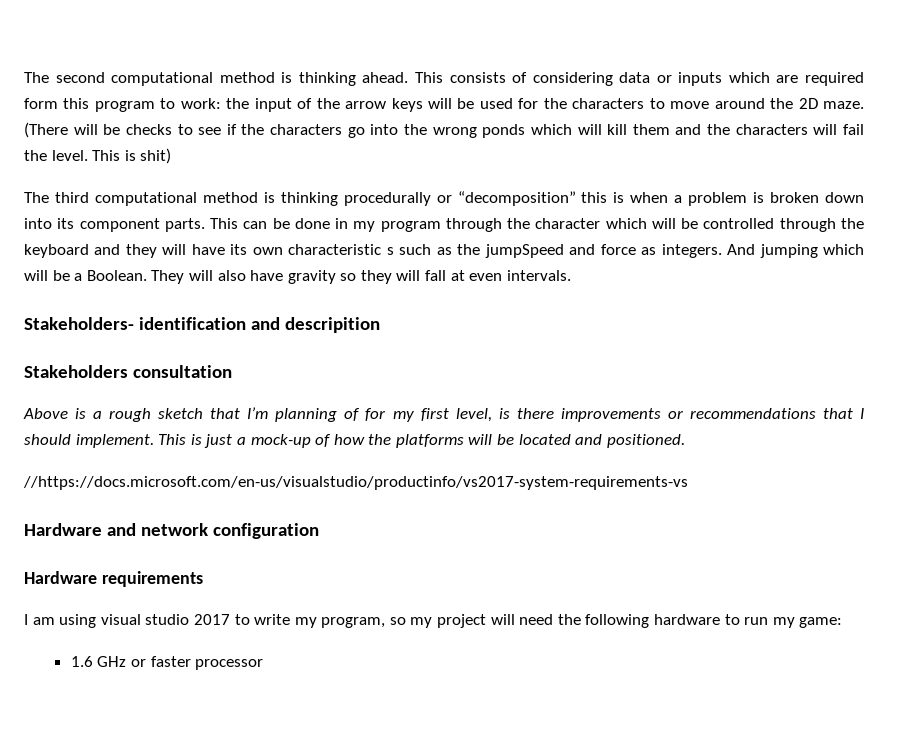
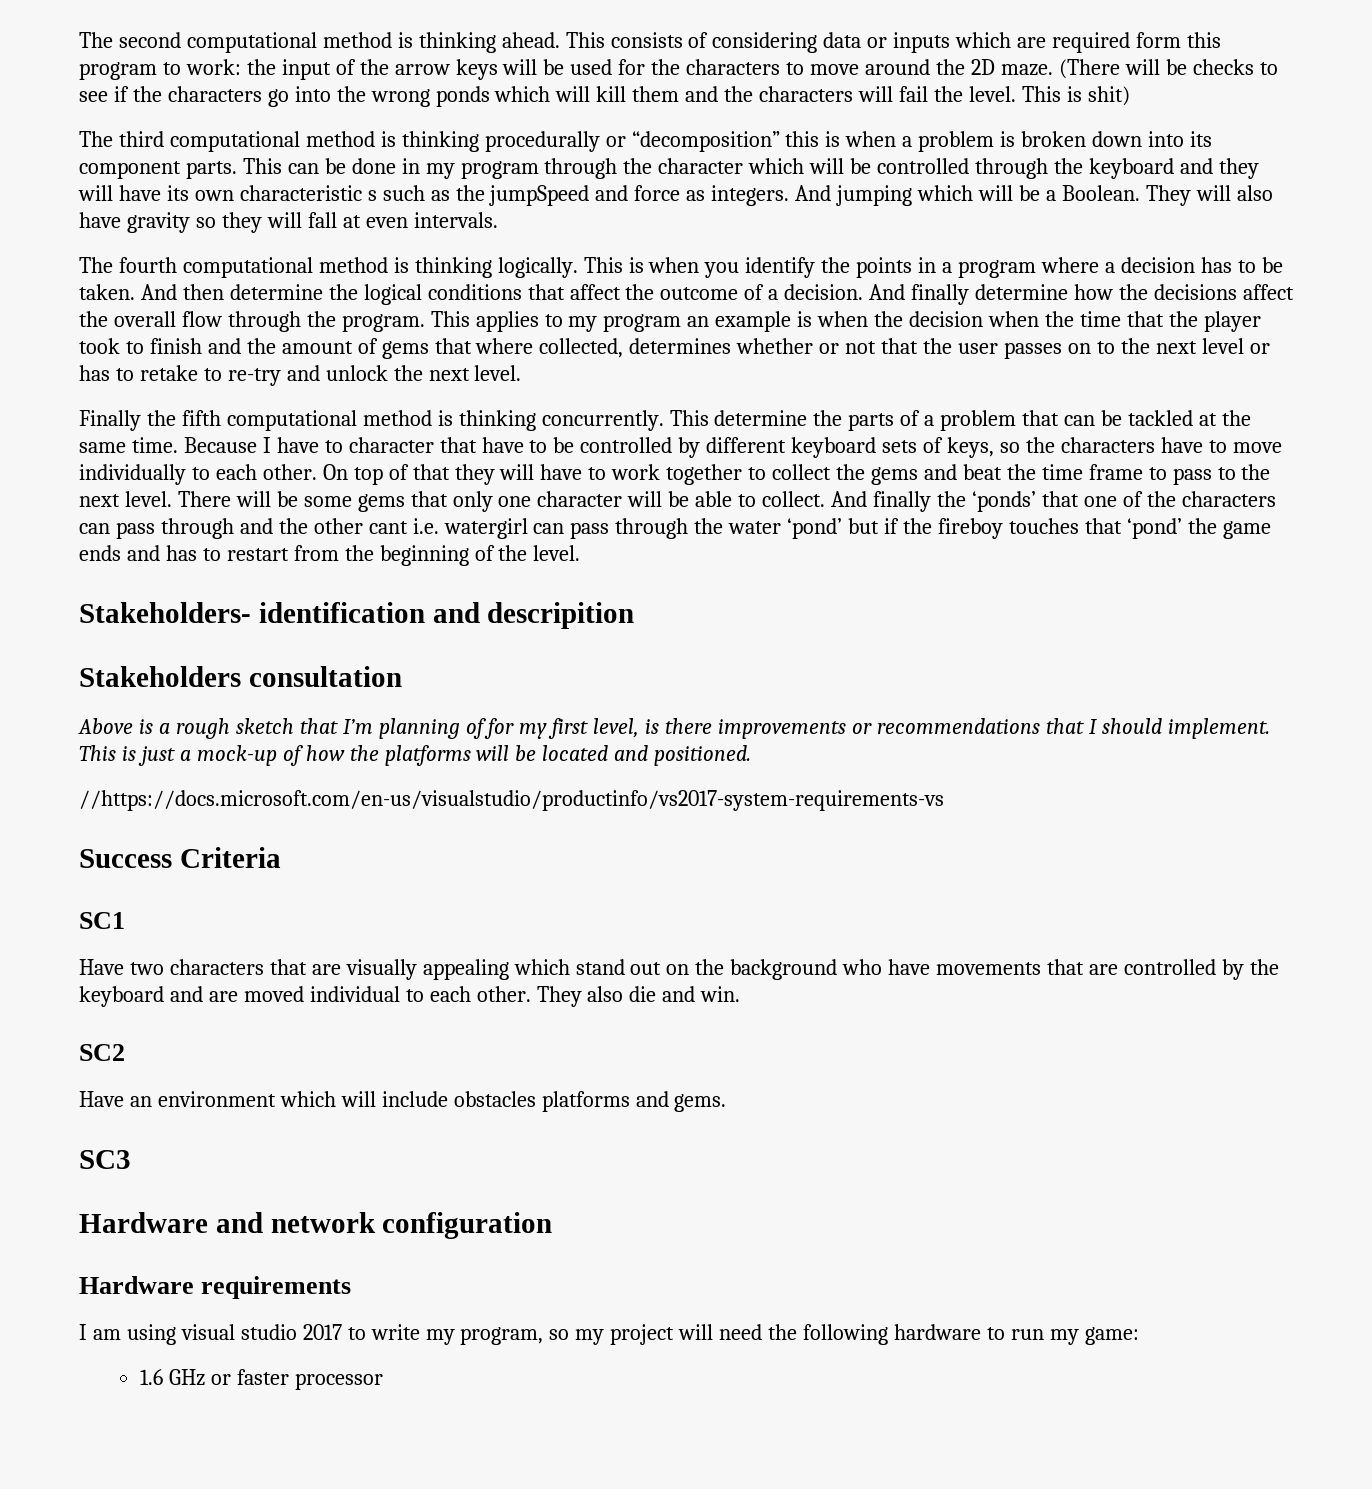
(571, 275) none -> [79,257,1283,278] [79,284,1294,305] [79,311,1261,332] [79,338,1270,359] [79,365,522,386] [79,410,1251,431] [79,437,1282,458] [79,464,1271,485] [79,491,1276,512] [79,518,1271,539] [79,545,581,566] // The fourth computational method is thinking logically. This is when you identify the points in a program where a decision has to be taken. And then determine the logical conditions that affect the outcome of a decision. And finally determine how the decisions affect the overall flow through the program. This applies to my program an example is when the decision when the time that the player took to finish and the amount of gems that where collected, determines whether or not that the user passes on to the next level or has to retake to re-try and unlock the next level. // Finally the fifth computational method is thinking concurrently. This determine the parts of a problem that can be tackled at the same time. Because I have to character that have to be controlled by different keyboard sets of keys, so the characters have to move individually to each other. On top of that they will have to work together to collect the gems and beat the time frame to pass to the next level. There will be some gems that only one character will be able to collect. And finally the ‘ponds’ that one of the characters can pass through and the other cant i.e. watergirl can pass through the water ‘pond’ but if the fireboy touches that ‘pond’ the game ends and has to restart from the beginning of the level.
(688, 483) none -> [79,847,281,868] [79,912,125,929] [79,959,1279,980] [79,986,741,1007] [79,1044,125,1061] [79,1091,727,1112] [79,1150,131,1169] // Success Criteria // SC1 // Have two characters that are visually appealing which stand out on the background who have movements that are controlled by the keyboard and are moved individual to each other. They also die and win. // SC2 // Have an environment which will include obstacles platforms and gems. // SC3

